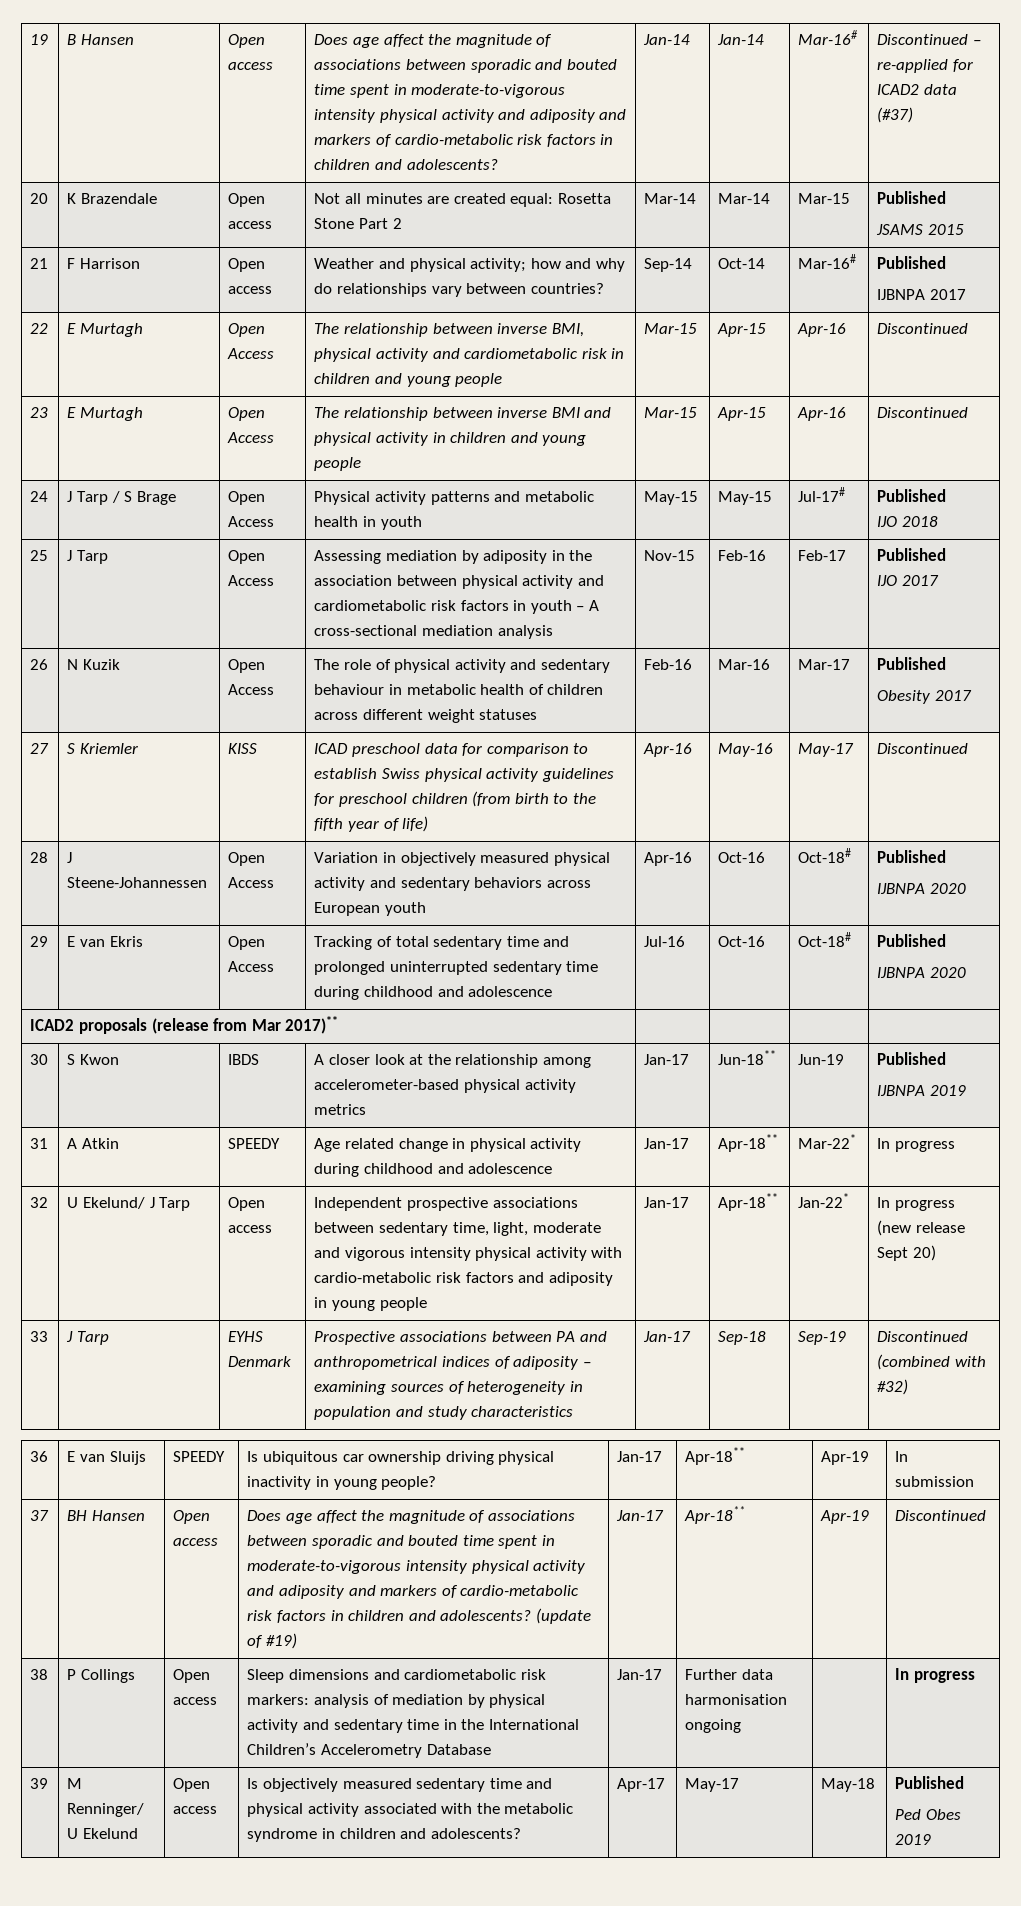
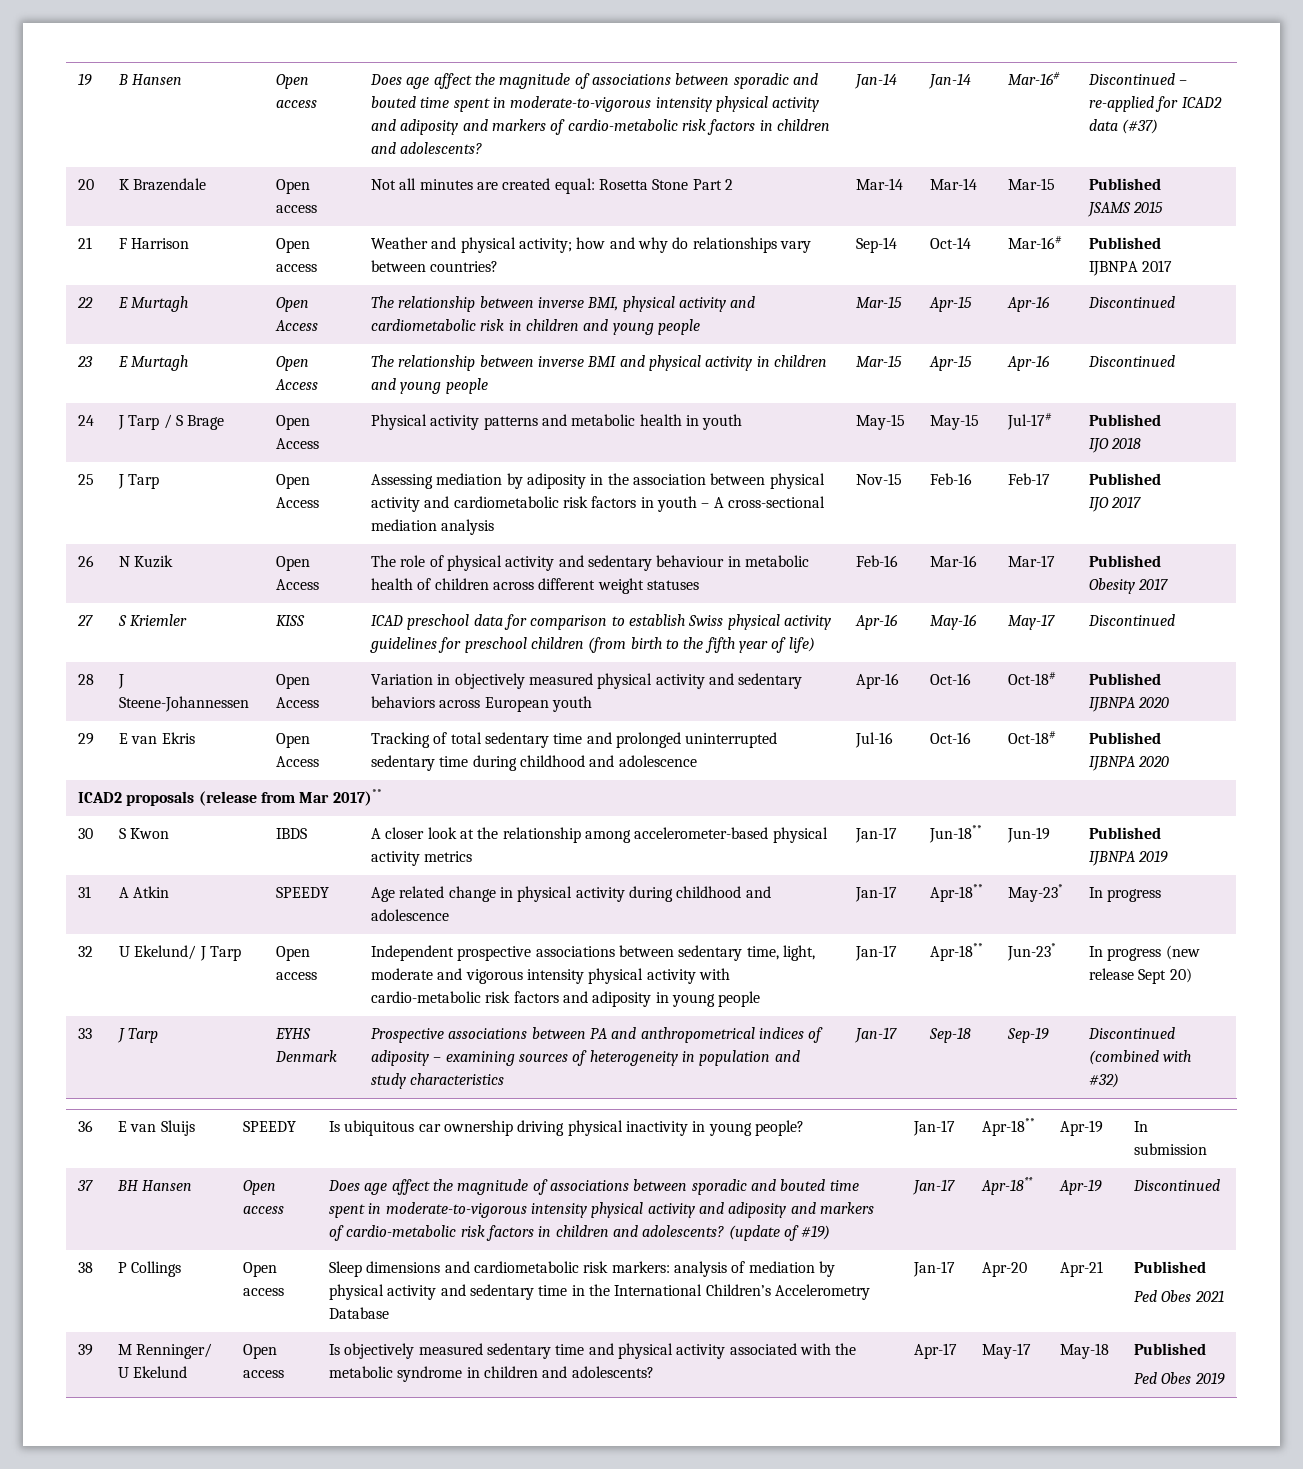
[798,1134,857,1149] Mar-22* -> [1008,884,1064,902] May-23*
[798,1193,850,1208] Jan-22* -> [1007,943,1057,961] Jun-23*
[685,1669,774,1680] [685,1694,788,1705] [685,1719,742,1733] [895,1668,976,1683] Further data harmonisation ongoing | | In progress -> [982,1262,1028,1277] [1060,1261,1104,1277] [1134,1261,1207,1273] [1134,1290,1224,1302] Apr-20 | Apr-21 | Published // Ped Obes 2021

